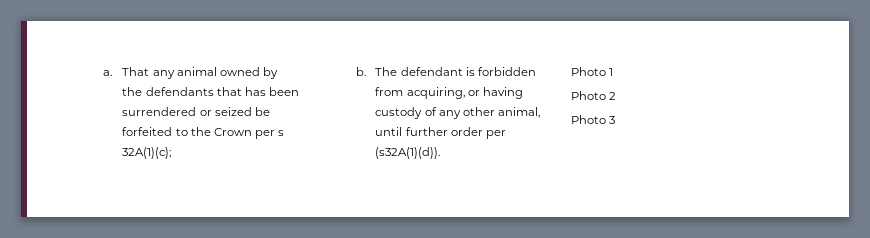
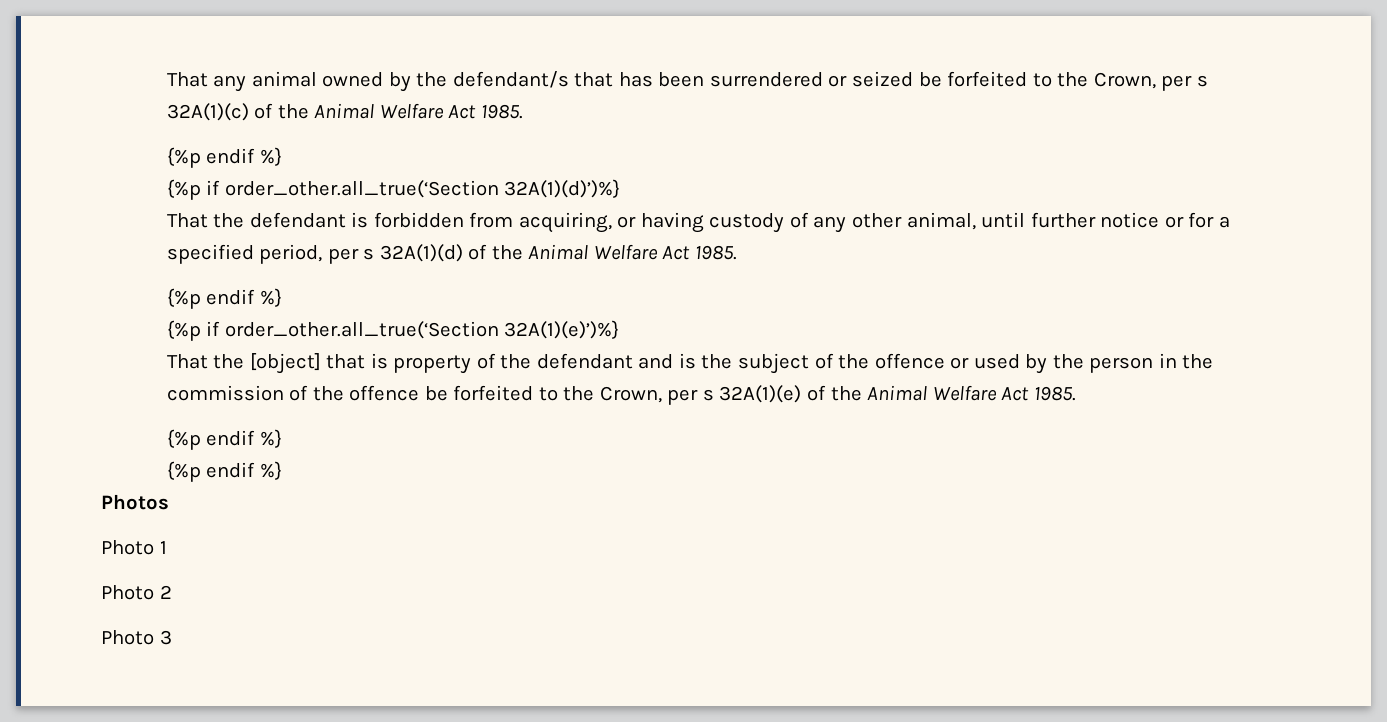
[103,70,113,76] a. -> (166, 79) none
[145,87,214,96] defendants -> [452,71,569,88] defendant/s
[213,128,284,139] [122,147,172,159] [356,67,398,76] Crown per s 32A(1)(c); // b. The -> [1093,72,1208,91] [166,103,523,121] [166,147,282,168] [166,179,621,200] [166,213,245,228] Crown, per s 32A(1)(c) of the Animal Welfare Act 1985. // {%p endif %} // {%p if order_other.all_true(‘Section 32A(1)(d)’)%} // That the
[450,127,506,139] [375,147,441,159] order per (s32A(1)(d)). -> [1100,212,1230,228] [166,244,737,264] [166,288,282,309] [166,320,620,341] [166,353,1214,374] [166,385,1076,405] [166,429,282,450] [166,461,282,482] [101,494,169,510] notice or for a specified period, per s 32A(1)(d) of the Animal Welfare Act 1985. // {%p endif %} // {%p if order_other.all_true(‘Section 32A(1)(e)’)%} // That the [object] that is property of the defendant and is the subject of the offence or used by the person in the commission of the offence be forfeited to the Crown, per s 32A(1)(e) of the Animal Welfare Act 1985. // {%p endif %} // {%p endif %} // Photos

